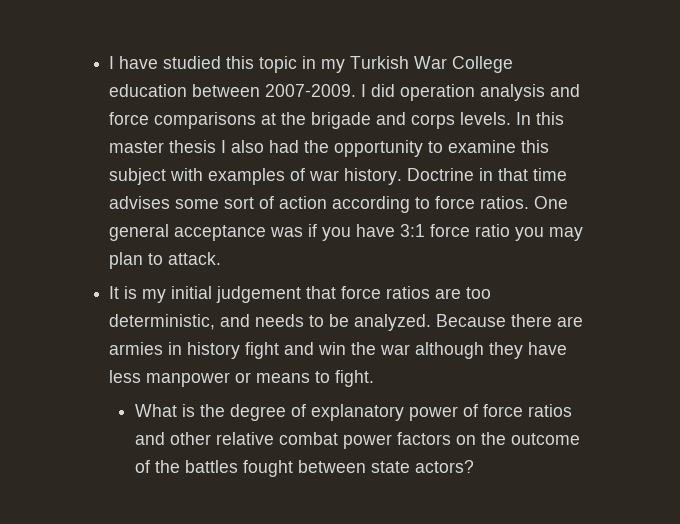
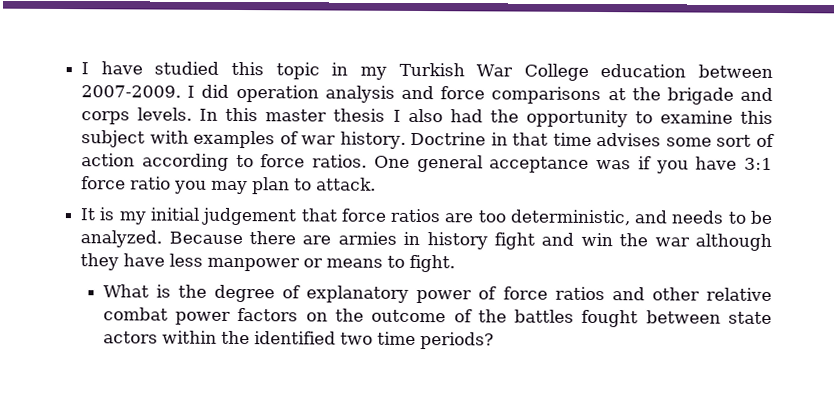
[414,460,474,473] actors? -> [102,330,494,350] actors within the identified two time periods?

